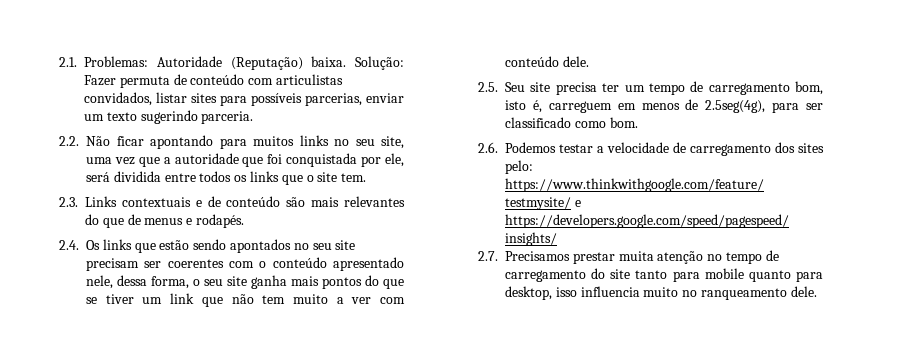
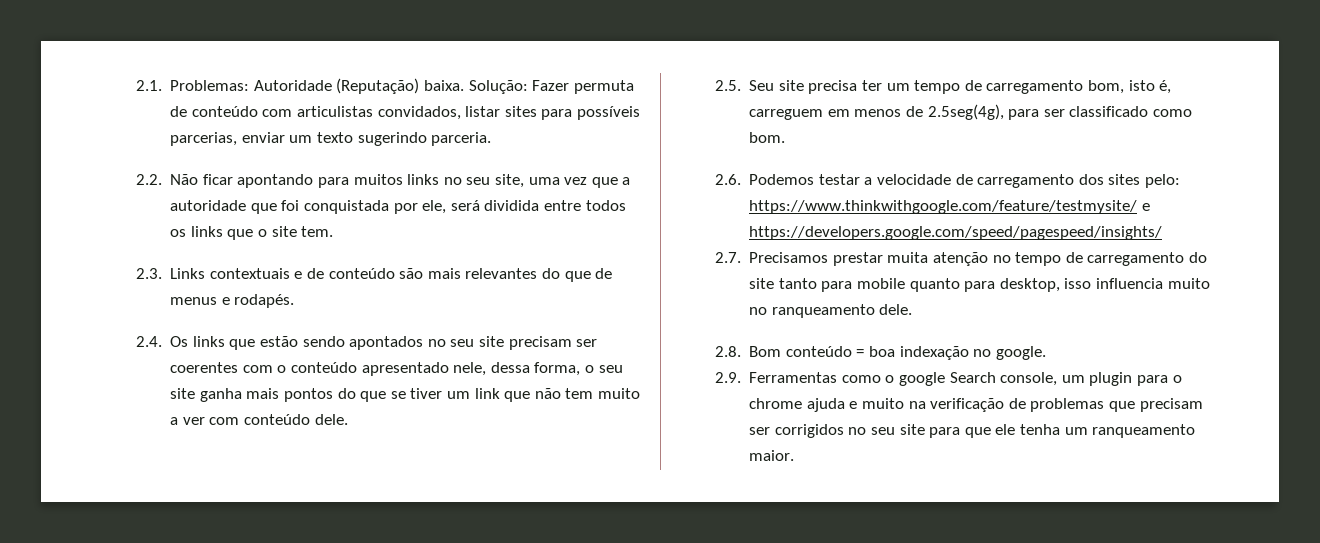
(817, 291) none -> [714,346,1046,360] [714,372,1182,386] [749,398,1203,412] [749,424,1196,438] [749,450,795,461] // 2.8. Bom conteúdo = boa indexação no google. // 2.9. Ferramentas como o google Search console, um plugin para o chrome ajuda e muito na verificação de problemas que precisam ser corrigidos no seu site para que ele tenha um ranqueamento maior.

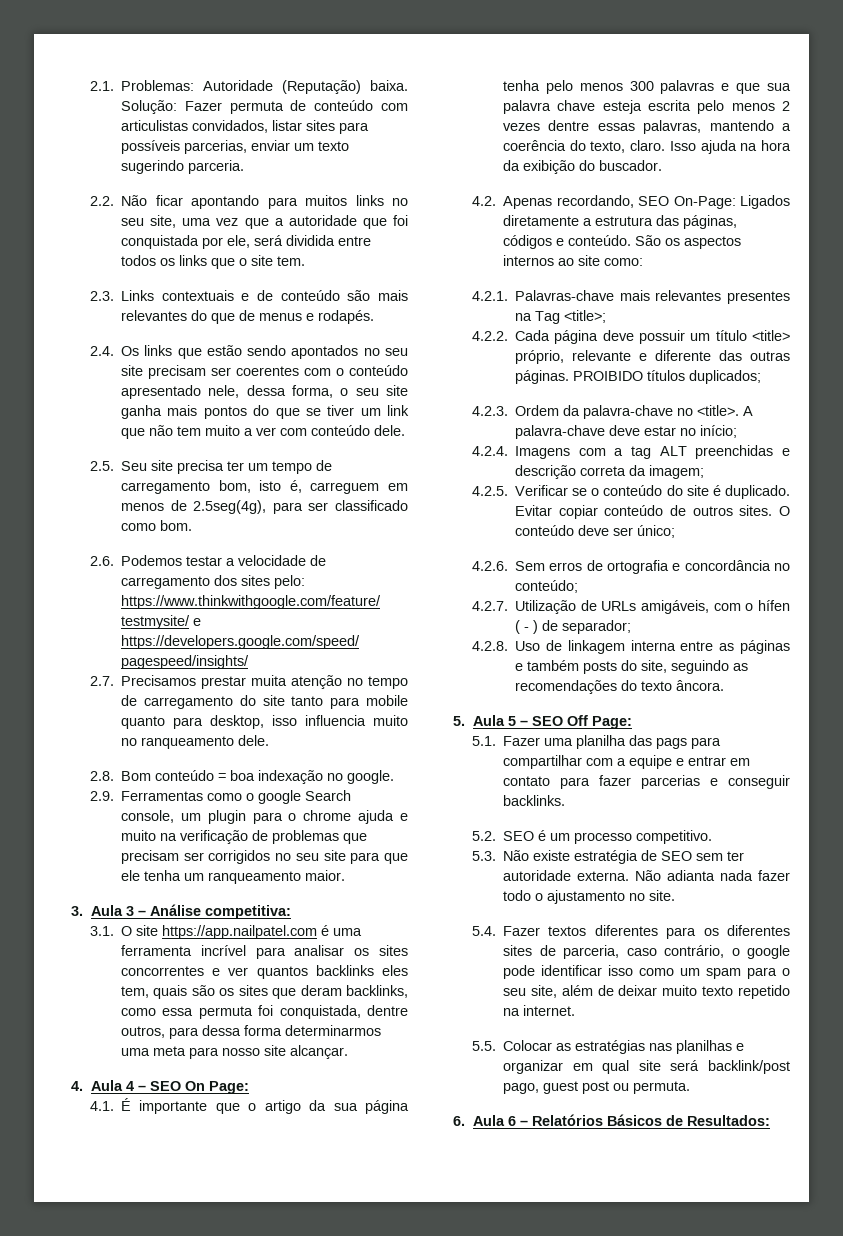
(795, 455) none -> [71,904,291,919] [89,925,363,939] [121,945,408,959] [121,965,408,979] [121,985,408,999] [121,1005,408,1019] [121,1025,382,1039] [121,1045,349,1059] [71,1080,249,1094] [89,1098,409,1114] [503,80,791,94] [503,100,790,114] [503,120,791,134] [503,140,791,154] [503,160,663,174] [471,195,790,209] [503,215,738,229] [503,235,742,249] [503,255,644,266] [471,290,790,304] [515,310,607,324] [471,330,790,344] [515,350,790,364] [515,370,762,384] [471,405,754,419] [515,425,738,439] [471,445,790,459] [515,465,705,479] [471,485,790,499] [515,505,790,519] [515,525,676,538] [471,560,790,574] [515,580,579,593] [471,600,790,614] [515,620,632,634] [471,640,790,654] [515,660,749,674] [515,680,725,694] [453,715,632,729] [471,735,722,749] [503,755,751,769] [503,775,790,789] [503,795,566,806] [471,830,713,844] [471,850,745,864] [503,870,790,881] [503,890,676,904] [471,925,790,939] [503,945,790,959] [503,965,790,979] [503,985,790,999] [503,1005,576,1016] [471,1040,745,1054] [503,1060,790,1074] [503,1081,691,1094] [453,1114,770,1126] // 3. Aula 3 – Análise competitiva: // 3.1. O site https://app.nailpatel.com é uma ferramenta incrível para analisar os sites concorrentes e ver quantos backlinks eles tem, quais são os sites que deram backlinks, como essa permuta foi conquistada, dentre outros, para dessa forma determinarmos uma meta para nosso site alcançar. // 4. Aula 4 – SEO On Page: // 4.1. É importante que o artigo da sua página tenha pelo menos 300 palavras e que sua palavra chave esteja escrita pelo menos 2 vezes dentre essas palavras, mantendo a coerência do texto, claro. Isso ajuda na hora da exibição do buscador. // 4.2. Apenas recordando, SEO On-Page: Ligados diretamente a estrutura das páginas, códigos e conteúdo. São os aspectos internos ao site como: // 4.2.1. Palavras-chave mais relevantes presentes na Tag <title>; // 4.2.2. Cada página deve possuir um título <title> próprio, relevante e diferente das outras páginas. PROIBIDO títulos duplicados; // 4.2.3. Ordem da palavra-chave no <title>. A palavra-chave deve estar no início; // 4.2.4. Imagens com a tag ALT preenchidas e descrição correta da imagem; // 4.2.5. Verificar se o conteúdo do site é duplicado. Evitar copiar conteúdo de outros sites. O conteúdo deve ser único; // 4.2.6. Sem erros de ortografia e concordância no conteúdo; // 4.2.7. Utilização de URLs amigáveis, com o hífen ( - ) de separador; // 4.2.8. Uso de linkagem interna entre as páginas e também posts do site, seguindo as recomendações do texto âncora. // 5. Aula 5 – SEO Off Page: // 5.1. Fazer uma planilha das pags para compartilhar com a equipe e entrar em contato para fazer parcerias e conseguir backlinks. // 5.2. SEO é um processo competitivo. // 5.3. Não existe estratégia de SEO sem ter autoridade externa. Não adianta nada fazer todo o ajustamento no site. // 5.4. Fazer textos diferentes para os diferentes sites de parceria, caso contrário, o google pode identificar isso como um spam para o seu site, além de deixar muito texto repetido na internet. // 5.5. Colocar as estratégias nas planilhas e organizar em qual site será backlink/post pago, guest post ou permuta. // 6. Aula 6 – Relatórios Básicos de Resultados:

